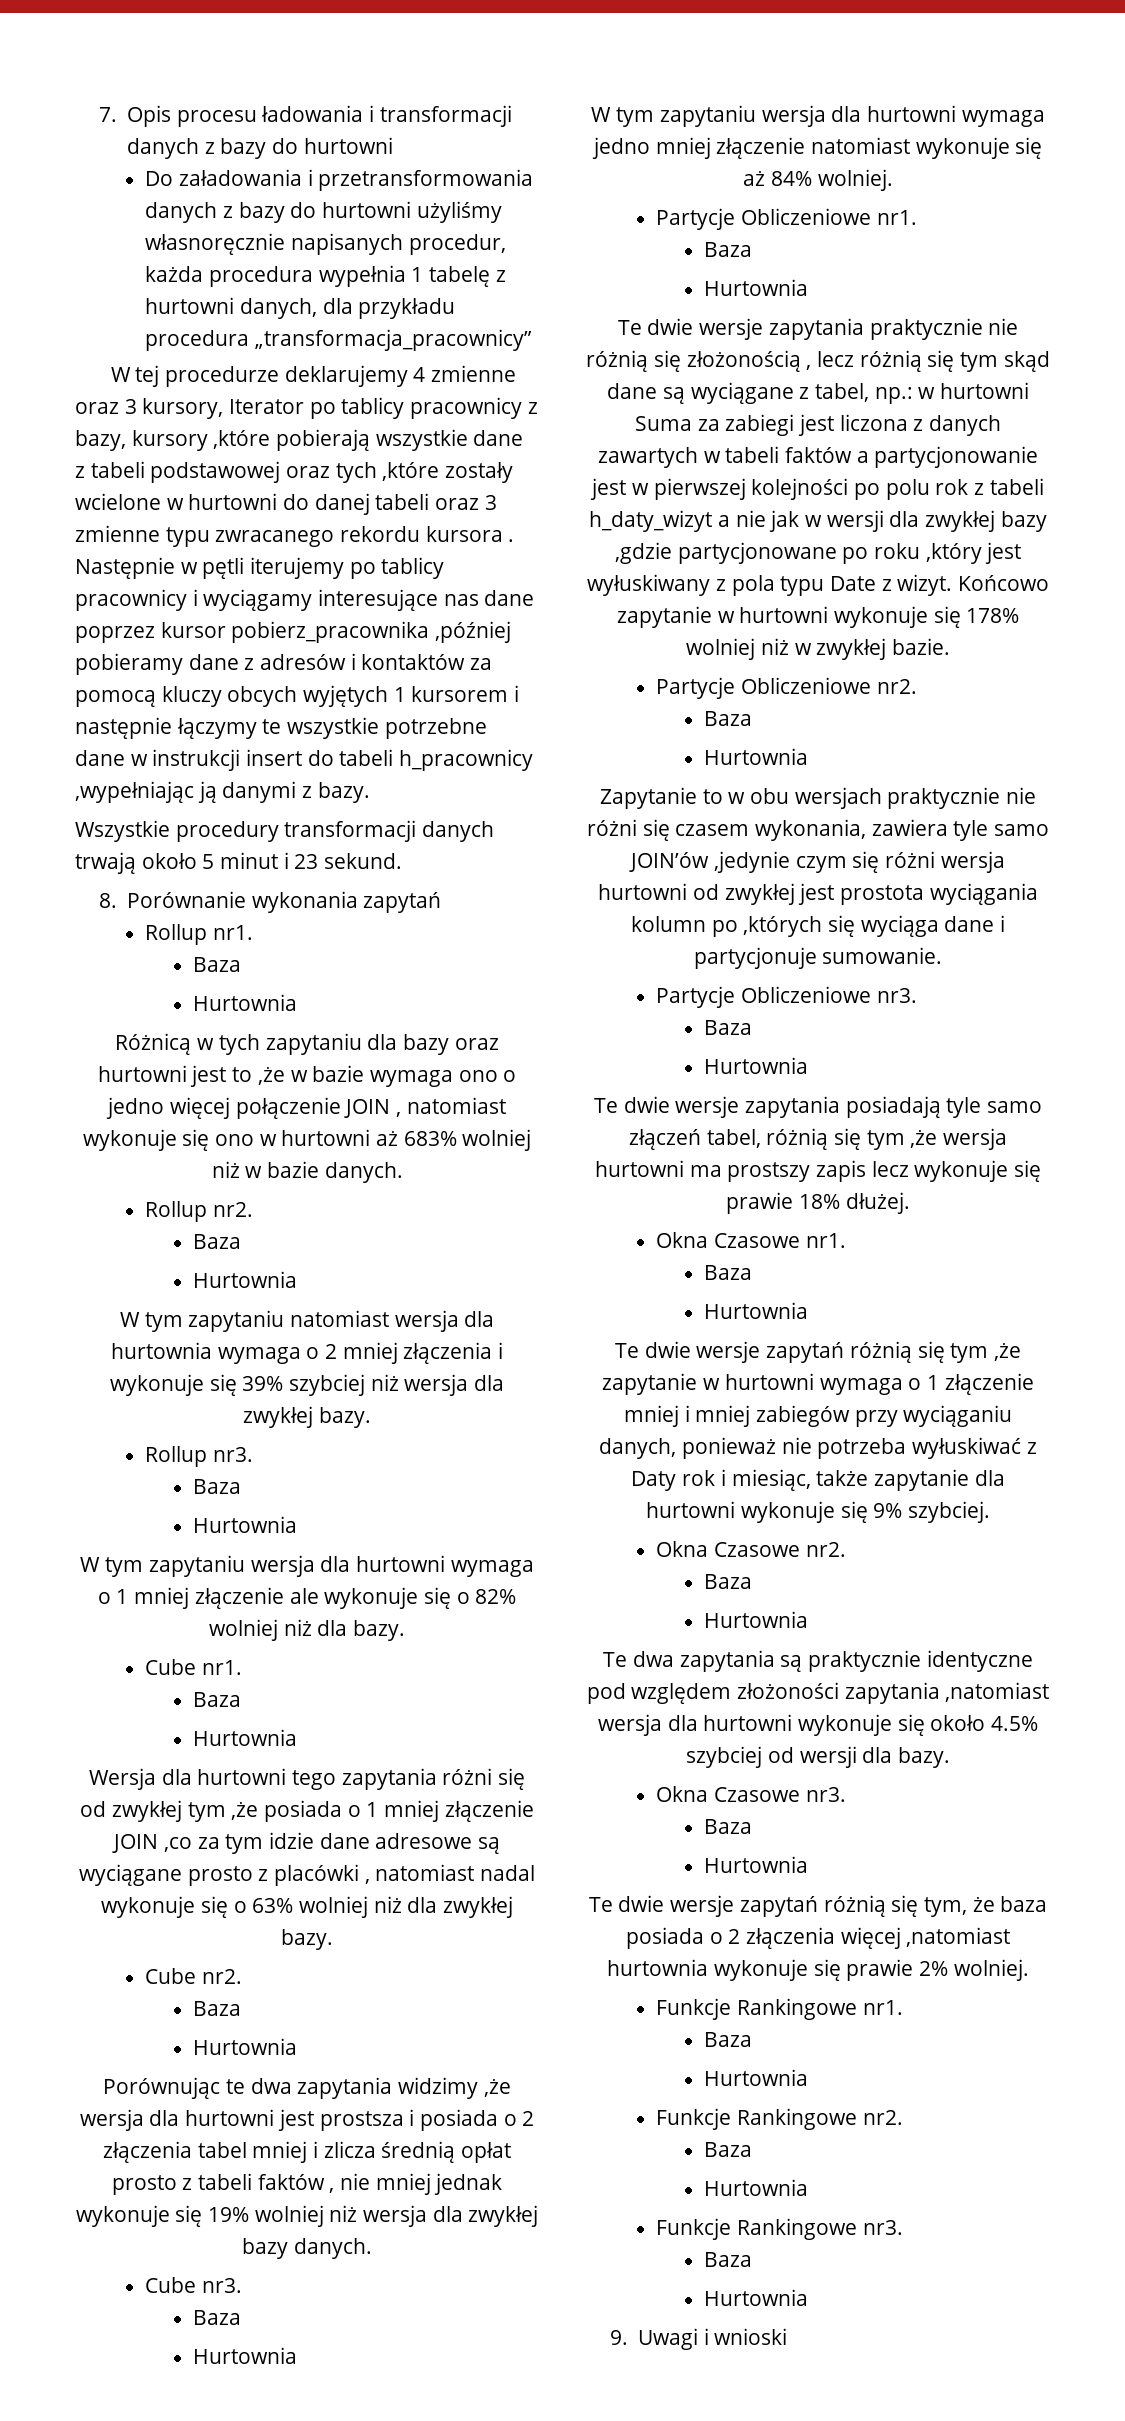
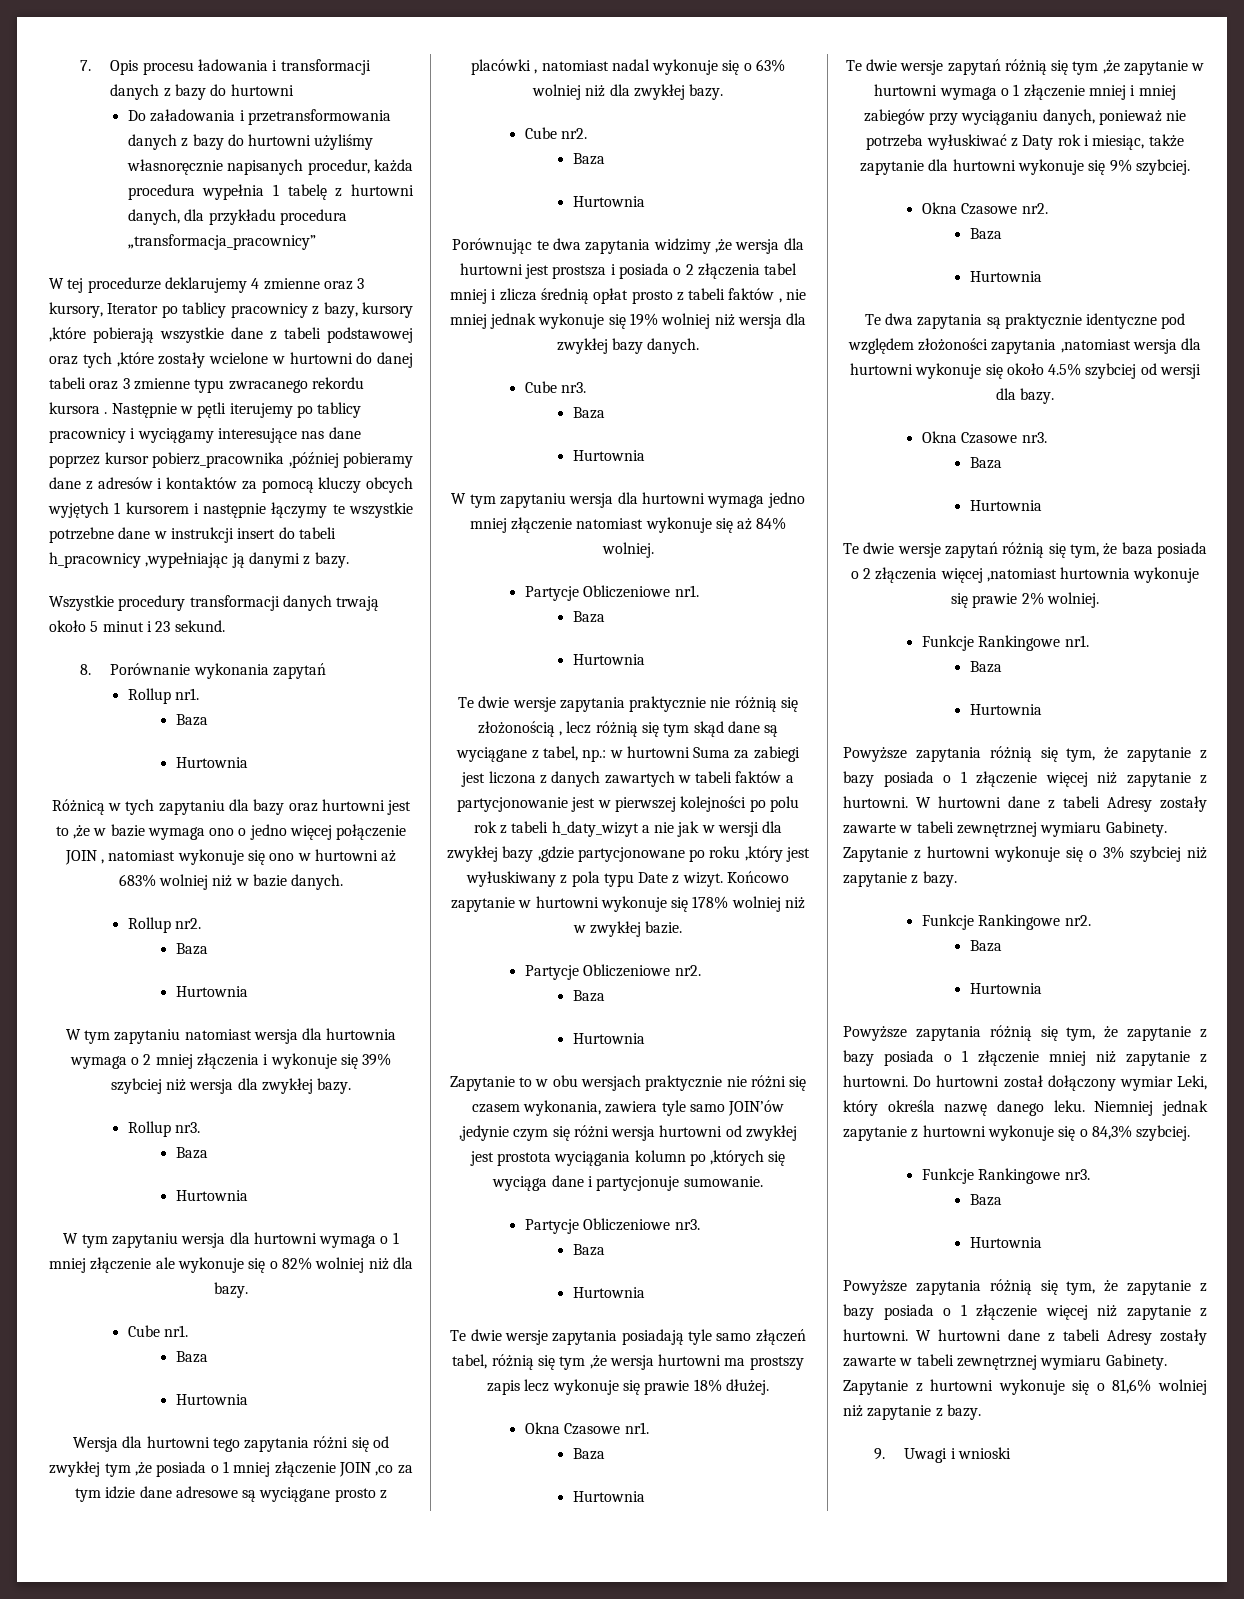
(808, 2077) none -> [843,746,1207,762] [843,771,1207,787] [843,796,1207,812] [843,821,1167,837] [843,846,1207,862] [843,871,957,887] // Powyższe zapytania różnią się tym, że zapytanie z bazy posiada o 1 złączenie więcej niż zapytanie z hurtowni. W hurtowni dane z tabeli Adresy zostały zawarte w tabeli zewnętrznej wymiaru Gabinety. Zapytanie z hurtowni wykonuje się o 3% szybciej niż zapytanie z bazy.
(808, 2187) none -> [843,1025,1207,1041] [843,1050,1207,1066] [843,1075,1207,1091] [843,1100,1208,1116] [843,1125,1191,1141] // Powyższe zapytania różnią się tym, że zapytanie z bazy posiada o 1 złączenie mniej niż zapytanie z hurtowni. Do hurtowni został dołączony wymiar Leki, który określa nazwę danego leku. Niemniej jednak zapytanie z hurtowni wykonuje się o 84,3% szybciej.
(808, 2297) none -> [843,1279,1207,1295] [843,1304,1207,1320] [843,1329,1207,1345] [843,1354,1167,1370] [843,1379,1207,1395] [843,1404,981,1420] // Powyższe zapytania różnią się tym, że zapytanie z bazy posiada o 1 złączenie więcej niż zapytanie z hurtowni. W hurtowni dane z tabeli Adresy zostały zawarte w tabeli zewnętrznej wymiaru Gabinety. Zapytanie z hurtowni wykonuje się o 81,6% wolniej niż zapytanie z bazy.

